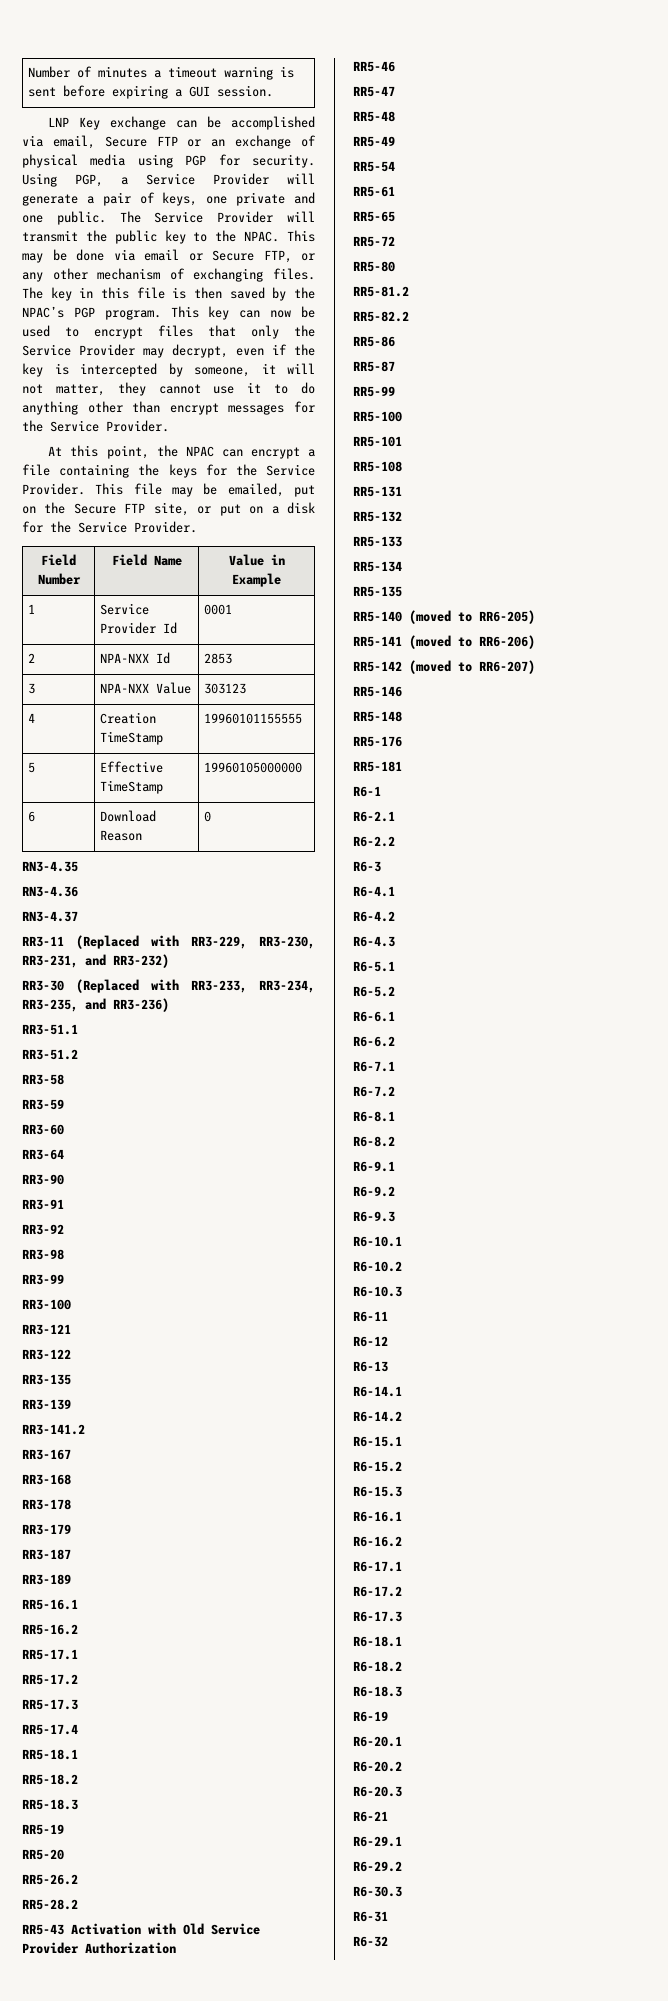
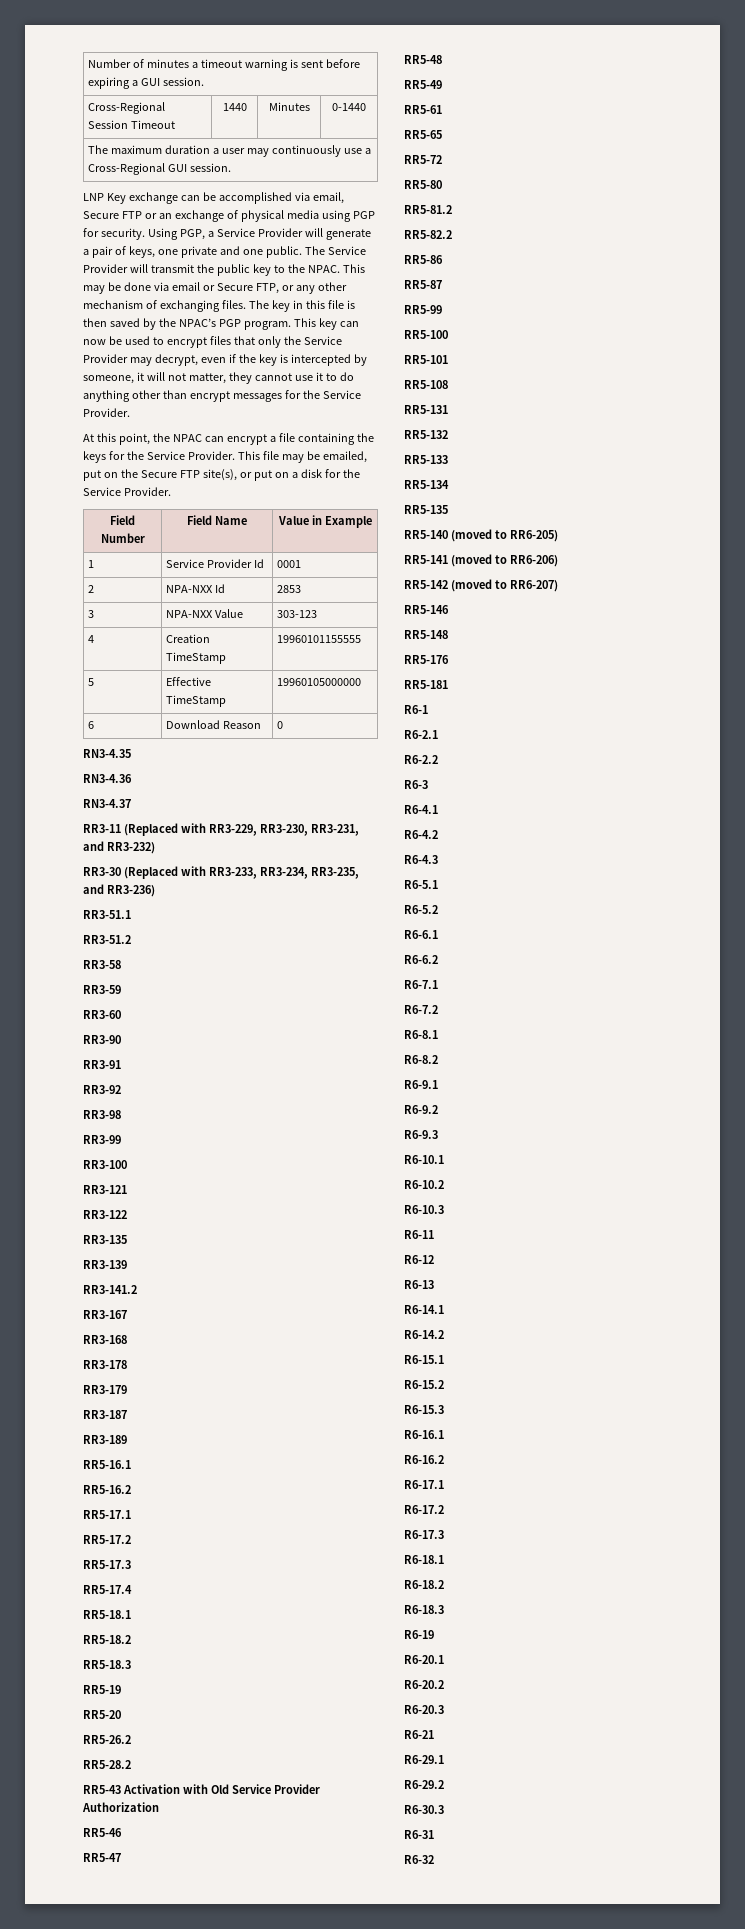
(274, 91) none -> [88,102,166,114] [88,120,176,129] [222,103,247,111] [268,102,310,111] [332,103,366,111] [88,145,371,157] [88,163,232,175] // Cross-Regional Session Timeout | 1440 | Minutes | 0-1440 // The maximum duration a user may continuously use a Cross-Regional GUI session.
[153,502,189,516] site, -> [202,469,237,481] site(s),
[204,683,247,694] 303123 -> [277,610,318,618] 303-123
[22,1149,64,1160] // RR3-64 -> (121, 1014) none
[353,161,395,172] // RR5-54 -> (442, 84) none

